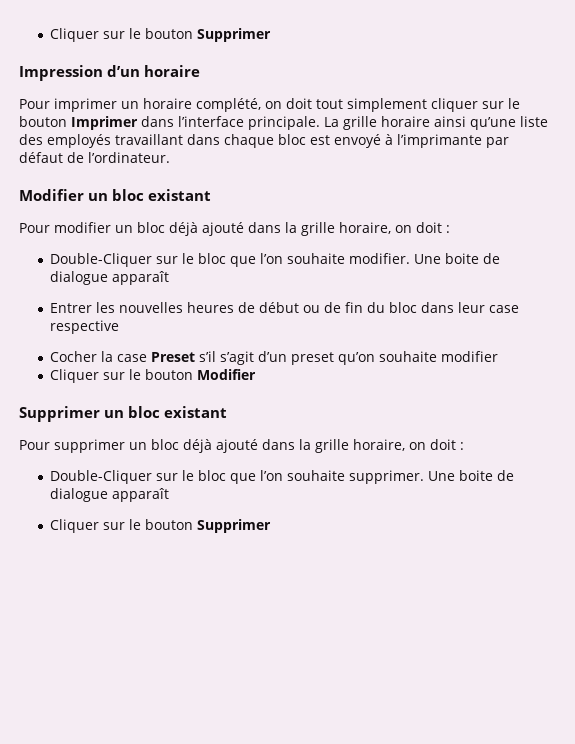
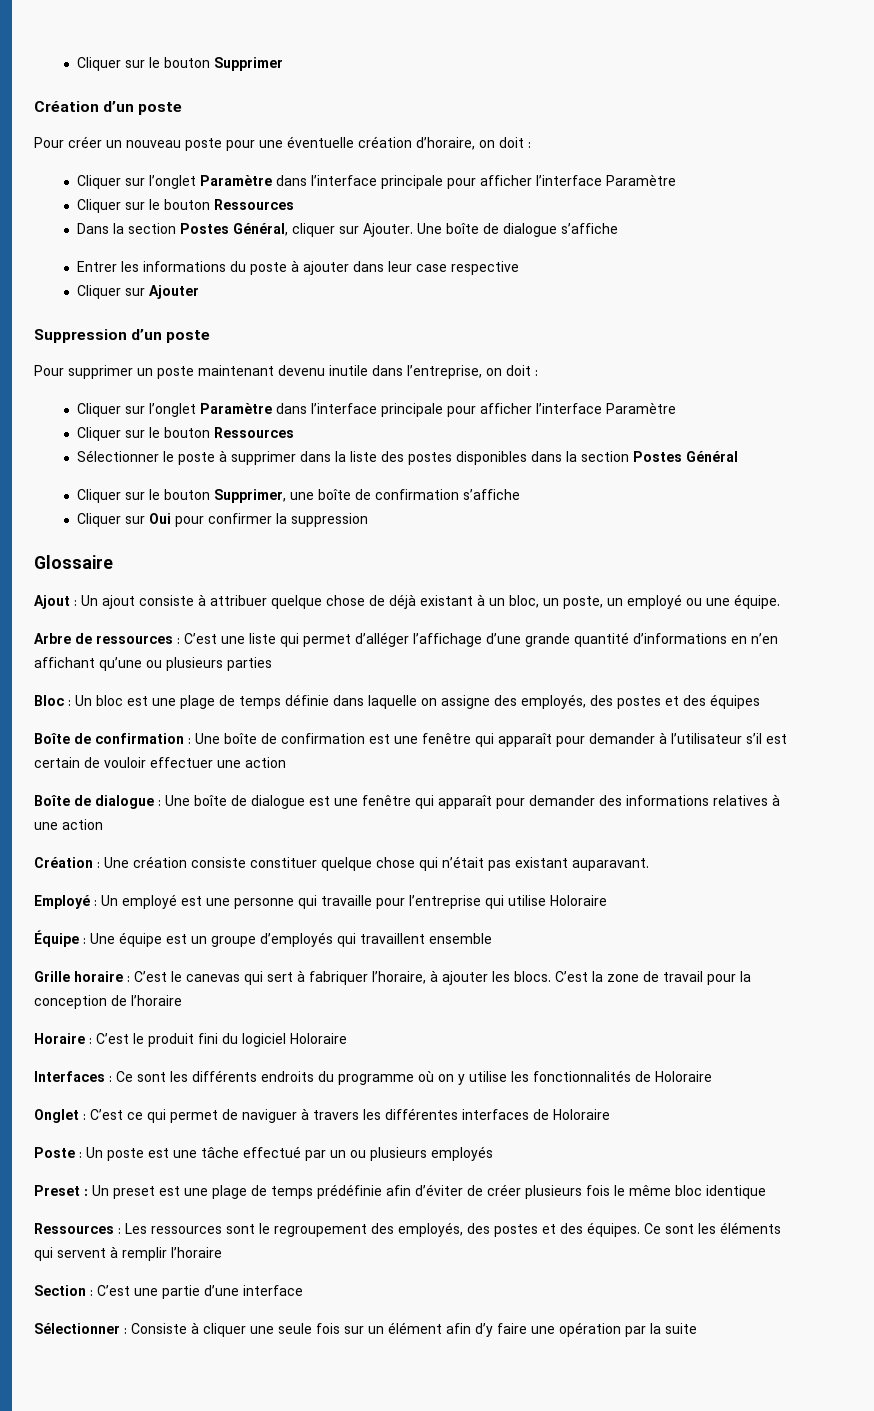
[19,65,201,81] [19,98,520,112] [19,116,548,130] [19,134,509,148] [19,152,170,163] [19,189,212,201] [19,222,450,236] [50,253,501,267] [50,271,170,285] Impression d’un horaire // Pour imprimer un horaire complété, on doit tout simplement cliquer sur le bouton Imprimer dans l’interface principale. La grille horaire ainsi qu’une liste des employés travaillant dans chaque bloc est envoyé à l’imprimante par défaut de l’ordinateur. // Modifier un bloc existant // Pour modifier un bloc déjà ajouté dans la grille horaire, on doit : // Double-Cliquer sur le bloc que l’on souhaite modifier. Une boite de dialogue apparaît -> [34,101,183,115] [34,136,531,151] [76,174,676,189] [76,199,294,213] [76,223,618,237] Création d’un poste // Pour créer un nouveau poste pour une éventuelle création d’horaire, on doit : // Cliquer sur l’onglet Paramètre dans l’interface principale pour afficher l’interface Paramètre // Cliquer sur le bouton Ressources // Dans la section Postes Général, cliquer sur Ajouter. Une boîte de dialogue s’affiche
[119,302,520,313] [50,320,120,334] [50,351,499,365] [50,369,257,383] [19,406,228,422] [19,439,464,453] [50,470,515,484] [50,488,170,502] [50,519,272,533] nouvelles heures de début ou de fin du bloc dans leur case respective // Cocher la case Preset s’il s’agit d’un preset qu’on souhaite modifier // Cliquer sur le bouton Modifier // Supprimer un bloc existant // Pour supprimer un bloc déjà ajouté dans la grille horaire, on doit : // Double-Cliquer sur le bloc que l’on souhaite supprimer. Une boite de dialogue apparaît // Cliquer sur le bouton Supprimer -> [142,260,519,275] [76,285,199,299] [34,329,211,343] [34,365,538,379] [76,402,676,417] [76,427,294,441] [76,450,738,465] [76,489,520,503] [76,513,368,527] [34,555,113,569] [34,594,780,609] [34,632,778,647] [34,657,272,671] [34,694,760,709] [34,732,787,747] [34,757,286,768] [34,794,780,809] [34,819,103,830] [34,856,649,871] [34,894,607,909] [34,930,492,947] [34,970,751,985] [34,995,182,1009] [34,1033,347,1047] [34,1070,712,1085] [34,1108,610,1123] [34,1146,493,1161] [34,1184,766,1199] [34,1222,781,1237] [34,1246,222,1261] [34,1285,303,1299] [34,1322,697,1337] informations du poste à ajouter dans leur case respective // Cliquer sur Ajouter // Suppression d’un poste // Pour supprimer un poste maintenant devenu inutile dans l’entreprise, on doit : // Cliquer sur l’onglet Paramètre dans l’interface principale pour afficher l’interface Paramètre // Cliquer sur le bouton Ressources // Sélectionner le poste à supprimer dans la liste des postes disponibles dans la section Postes Général // Cliquer sur le bouton Supprimer, une boîte de confirmation s’affiche // Cliquer sur Oui pour confirmer la suppression // Glossaire // Ajout : Un ajout consiste à attribuer quelque chose de déjà existant à un bloc, un poste, un employé ou une équipe. // Arbre de ressources : C’est une liste qui permet d’alléger l’affichage d’une grande quantité d’informations en n’en affichant qu’une ou plusieurs parties // Bloc : Un bloc est une plage de temps définie dans laquelle on assigne des employés, des postes et des équipes // Boîte de confirmation : Une boîte de confirmation est une fenêtre qui apparaît pour demander à l’utilisateur s’il est certain de vouloir effectuer une action // Boîte de dialogue : Une boîte de dialogue est une fenêtre qui apparaît pour demander des informations relatives à une action // Création : Une création consiste constituer quelque chose qui n’était pas existant auparavant. // Employé : Un employé est une personne qui travaille pour l’entreprise qui utilise Holoraire // Équipe : Une équipe est un groupe d’employés qui travaillent ensemble // Grille horaire : C’est le canevas qui sert à fabriquer l’horaire, à ajouter les blocs. C’est la zone de travail pour la conception de l’horaire // Horaire : C’est le produit fini du logiciel Holoraire // Interfaces : Ce sont les différents endroits du programme où on y utilise les fonctionnalités de Holoraire // Onglet : C’est ce qui permet de naviguer à travers les différentes interfaces de Holoraire // Poste : Un poste est une tâche effectué par un ou plusieurs employés // Preset : Un preset est une plage de temps prédéfinie afin d’éviter de créer plusieurs fois le même bloc identique // Ressources : Les ressources sont le regroupement des employés, des postes et des équipes. Ce sont les éléments qui servent à remplir l’horaire // Section : C’est une partie d’une interface // Sélectionner : Consiste à cliquer une seule fois sur un élément afin d’y faire une opération par la suite

